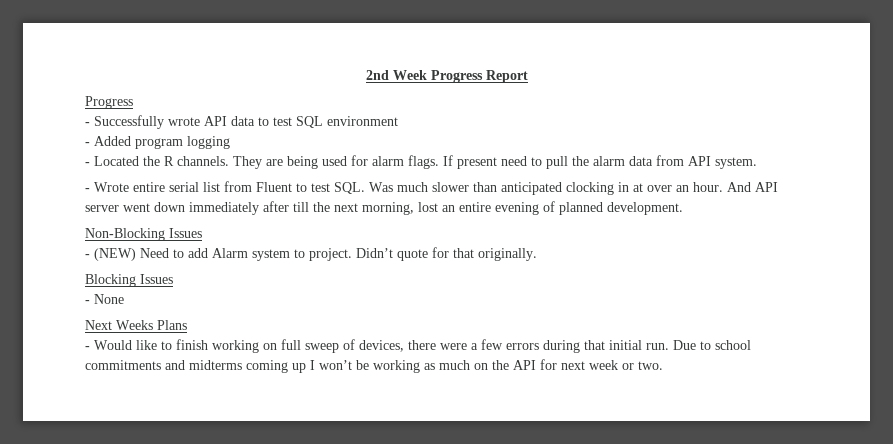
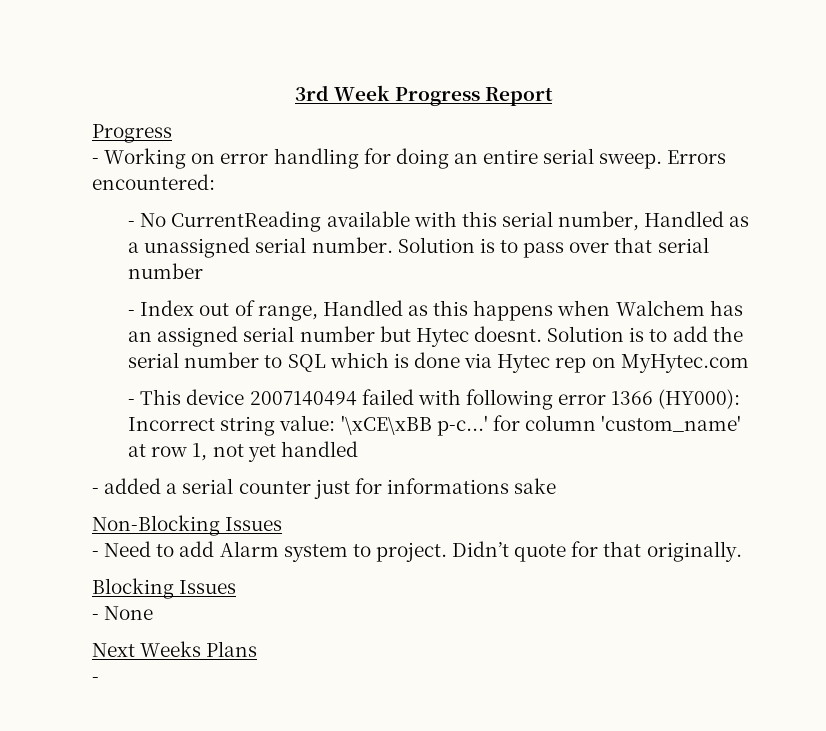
[365,70,389,80] 2nd -> [295,85,330,101] 3rd
[94,115,398,129] [85,136,230,149] [85,155,757,169] [85,181,778,195] [85,201,683,215] Successfully wrote API data to test SQL environment // - Added program logging // - Located the R channels. They are being used for alarm flags. If present need to pull the alarm data from API system. // - Wrote entire serial list from Fluent to test SQL. Was much slower than anticipated clocking in at over an hour. And API server went down immediately after till the next morning, lost an entire evening of planned development. -> [104,148,727,169] [92,174,215,190] [128,211,750,232] [128,237,709,258] [128,263,204,279] [128,300,743,321] [128,326,743,347] [128,352,749,373] [128,389,741,410] [128,415,742,436] [128,441,358,462] [92,478,557,499] Working on error handling for doing an entire serial sweep. Errors encountered: // - No CurrentReading available with this serial number, Handled as a unassigned serial number. Solution is to pass over that serial number // - Index out of range, Handled as this happens when Walchem has an assigned serial number but Hytec doesnt. Solution is to add the serial number to SQL which is done via Hytec rep on MyHytec.com // - This device 2007140494 failed with following error 1366 (HY000): Incorrect string value: '\xCE\xBB p-c...' for column 'custom_name' at row 1, not yet handled // - added a serial counter just for informations sake
[94,248,136,261] (NEW) -> (99, 554) none
[94,339,751,353] [85,359,663,373] Would like to finish working on full sweep of devices, there were a few errors during that initial run. Due to school commitments and midterms coming up I won’t be working as much on the API for next week or two. -> (99, 680) none

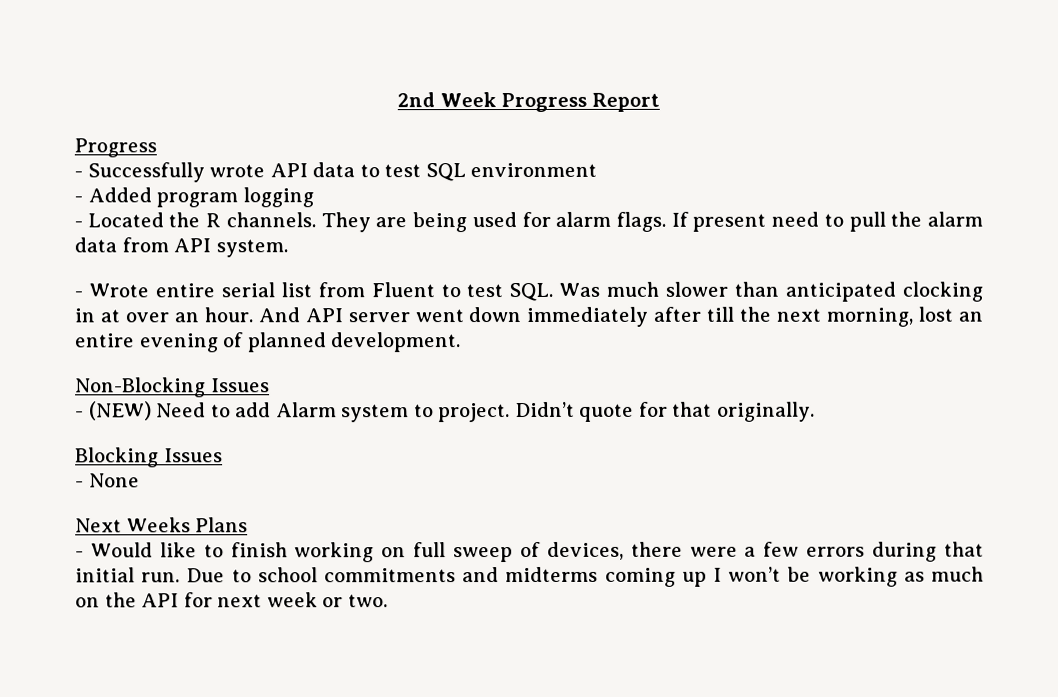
[295,85,330,101] 3rd -> [397,92,436,108] 2nd
[104,148,727,169] [92,174,215,190] [128,211,750,232] [128,237,709,258] [128,263,204,279] [128,300,743,321] [128,326,743,347] [128,352,749,373] [128,389,741,410] [128,415,742,436] [128,441,358,462] [92,478,557,499] Working on error handling for doing an entire serial sweep. Errors encountered: // - No CurrentReading available with this serial number, Handled as a unassigned serial number. Solution is to pass over that serial number // - Index out of range, Handled as this happens when Walchem has an assigned serial number but Hytec doesnt. Solution is to add the serial number to SQL which is done via Hytec rep on MyHytec.com // - This device 2007140494 failed with following error 1366 (HY000): Incorrect string value: '\xCE\xBB p-c...' for column 'custom_name' at row 1, not yet handled // - added a serial counter just for informations sake -> [87,162,598,183] [74,187,314,208] [74,211,983,233] [74,237,288,258] [74,281,984,302] [74,306,983,328] [74,332,462,353] Successfully wrote API data to test SQL environment // - Added program logging // - Located the R channels. They are being used for alarm flags. If present need to pull the alarm data from API system. // - Wrote entire serial list from Fluent to test SQL. Was much slower than anticipated clocking in at over an hour. And API server went down immediately after till the next morning, lost an entire evening of planned development.
(99, 554) none -> [88,401,152,421] (NEW)
(99, 680) none -> [90,541,985,563] [75,566,985,587] [75,592,388,608] Would like to finish working on full sweep of devices, there were a few errors during that initial run. Due to school commitments and midterms coming up I won’t be working as much on the API for next week or two.

